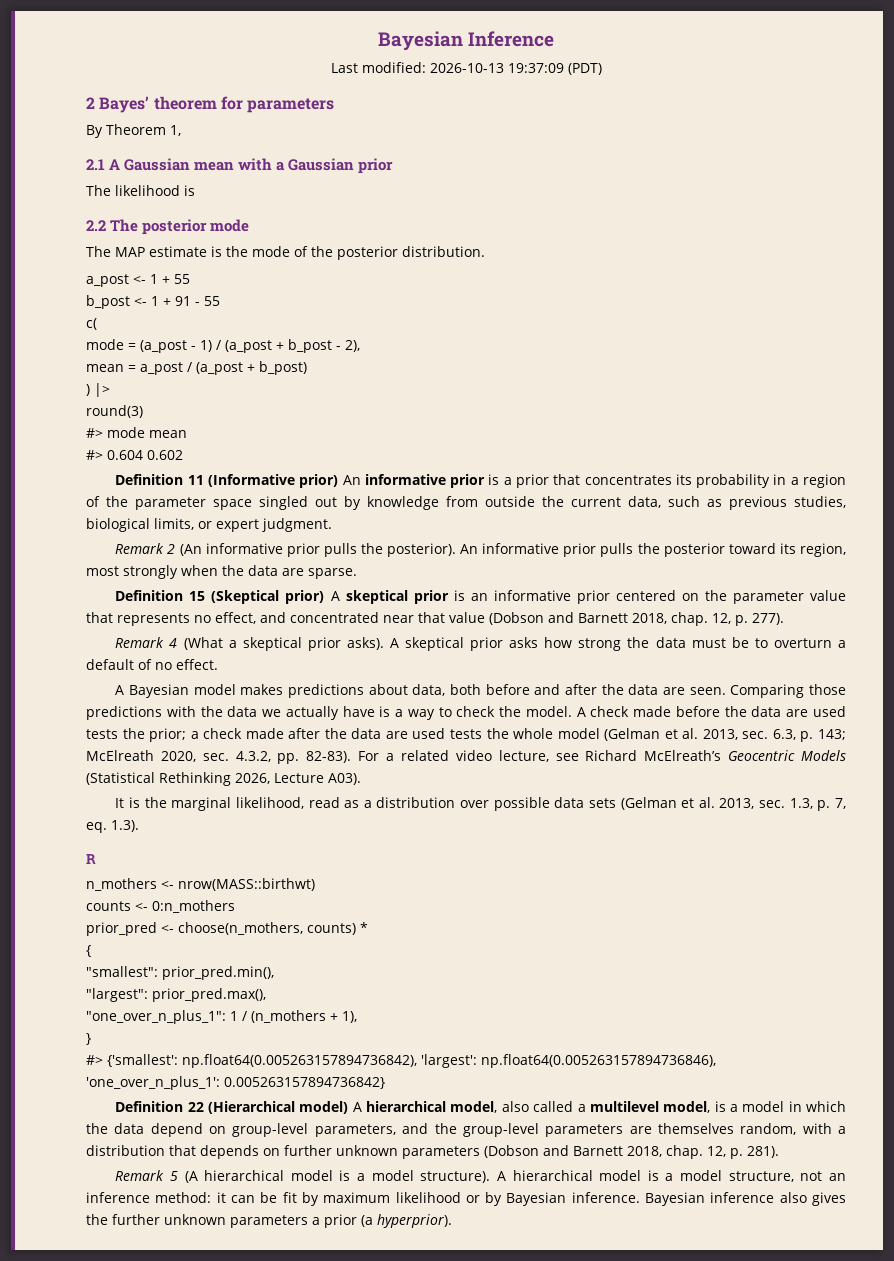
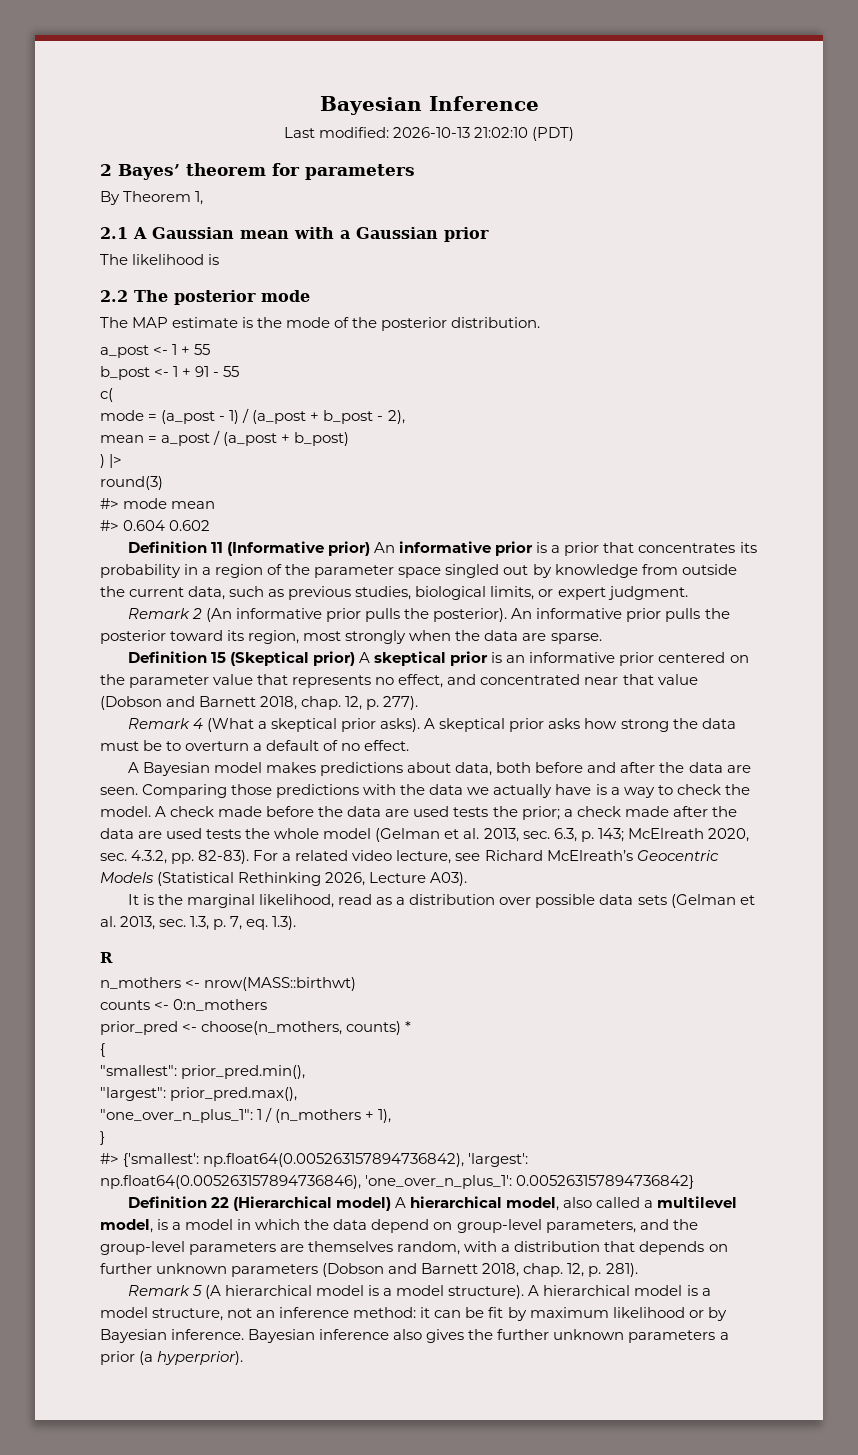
[507,63,564,73] 19:37:09 -> [474,127,529,138] 21:02:10

